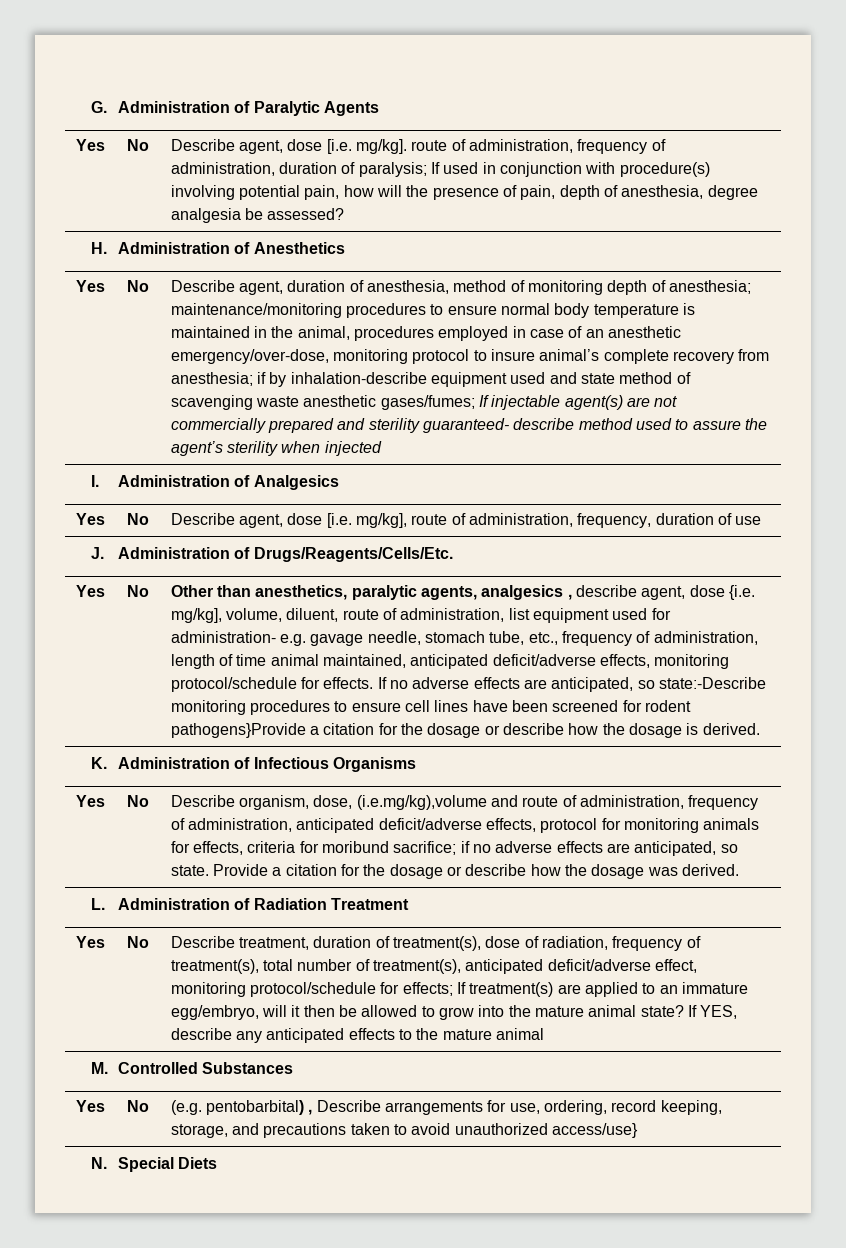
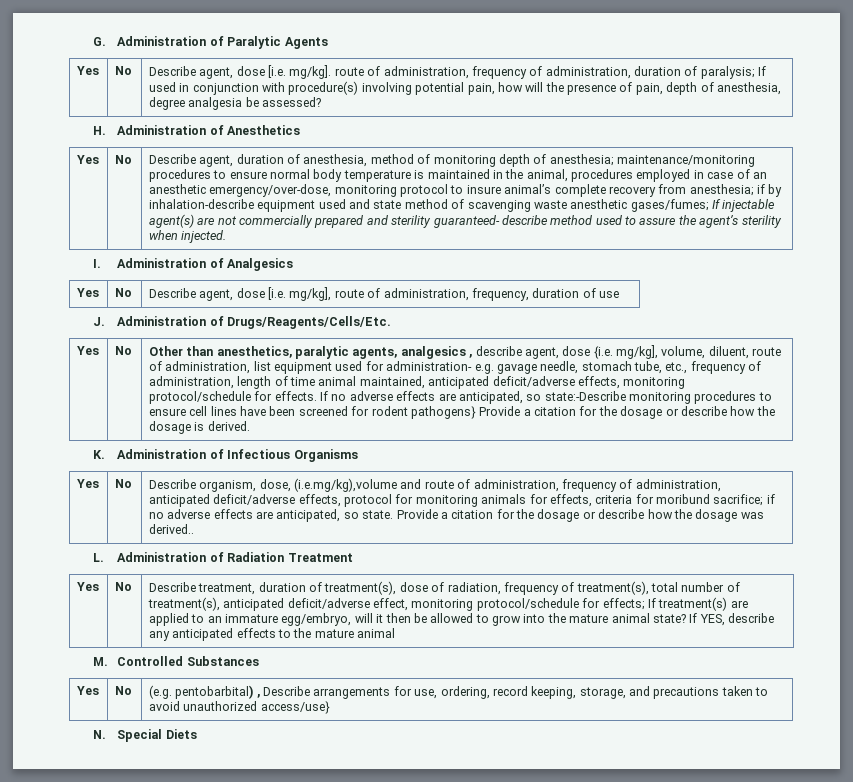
[324,441,382,456] injected -> [181,230,227,243] injected.
[170,723,306,738] pathogens}Provide -> [410,406,521,419] pathogens} Provide
[681,864,739,876] derived. -> [148,524,194,534] derived..

